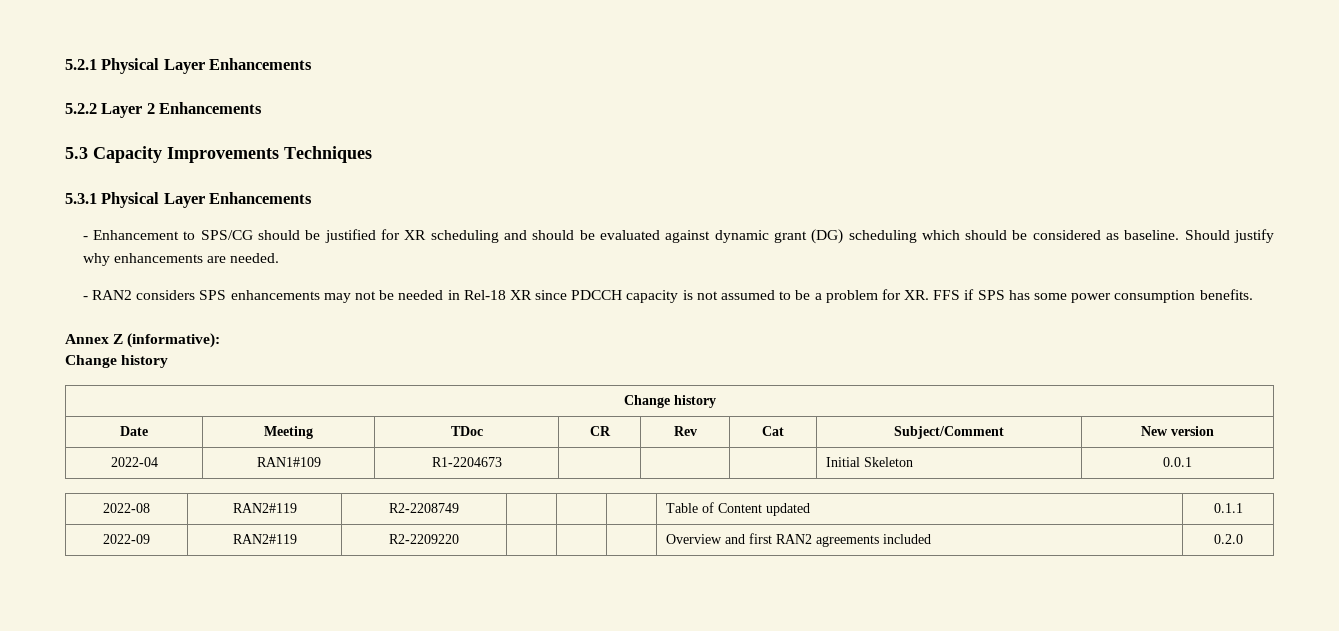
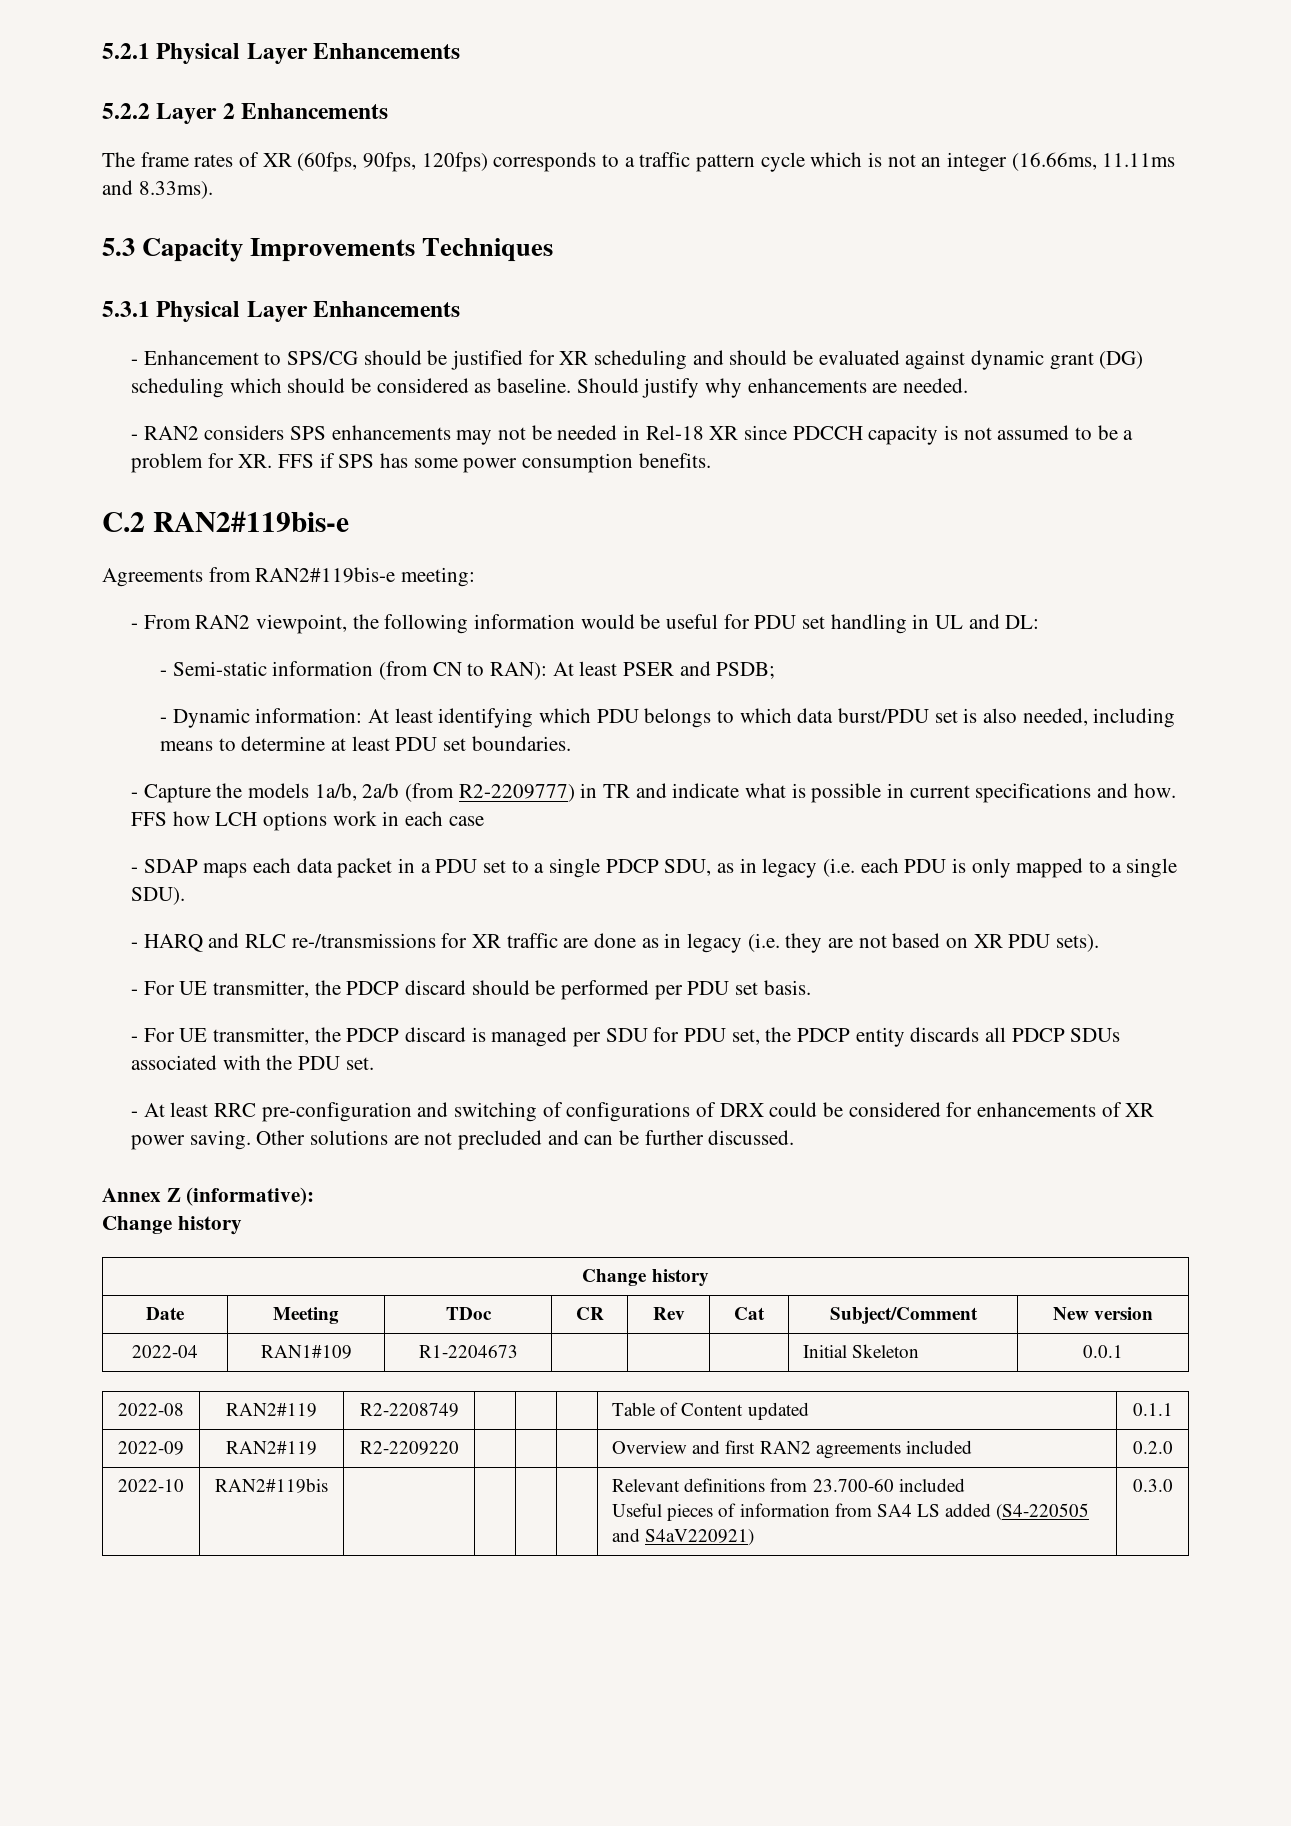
(263, 108) none -> [102,152,1176,172] [102,180,213,199] // The frame rates of XR (60fps, 90fps, 120fps) corresponds to a traffic pattern cycle which is not an integer (16.66ms, 11.11ms and 8.33ms).
(1253, 294) none -> [102,511,349,532] [102,567,476,587] [130,614,1040,634] [159,661,776,680] [159,708,1176,728] [159,736,571,751] [130,783,1176,803] [130,811,484,831] [130,858,1178,878] [130,887,185,905] [130,933,1100,953] [130,980,811,1000] [130,1027,1121,1047] [130,1055,374,1070] [130,1102,1155,1122] [130,1130,795,1150] // C.2 RAN2#119bis-e // Agreements from RAN2#119bis-e meeting: // - From RAN2 viewpoint, the following information would be useful for PDU set handling in UL and DL: // - Semi-static information (from CN to RAN): At least PSER and PSDB; // - Dynamic information: At least identifying which PDU belongs to which data burst/PDU set is also needed, including means to determine at least PDU set boundaries. // - Capture the models 1a/b, 2a/b (from R2-2209777) in TR and indicate what is possible in current specifications and how. FFS how LCH options work in each case // - SDAP maps each data packet in a PDU set to a single PDCP SDU, as in legacy (i.e. each PDU is only mapped to a single SDU). // - HARQ and RLC re-/transmissions for XR traffic are done as in legacy (i.e. they are not based on XR PDU sets). // - For UE transmitter, the PDCP discard should be performed per PDU set basis. // - For UE transmitter, the PDCP discard is managed per SDU for PDU set, the PDCP entity discards all PDCP SDUs associated with the PDU set. // - At least RRC pre-configuration and switching of configurations of DRX could be considered for enhancements of XR power saving. Other solutions are not precluded and can be further discussed.
(1243, 539) none -> [118,1479,184,1492] [215,1478,328,1493] [612,1478,965,1492] [612,1503,1090,1521] [612,1528,755,1546] [1132,1479,1173,1492] // 2022-10 | RAN2#119bis | | | | | Relevant definitions from 23.700-60 included // Useful pieces of information from SA4 LS added (S4-220505 and S4aV220921) | 0.3.0

